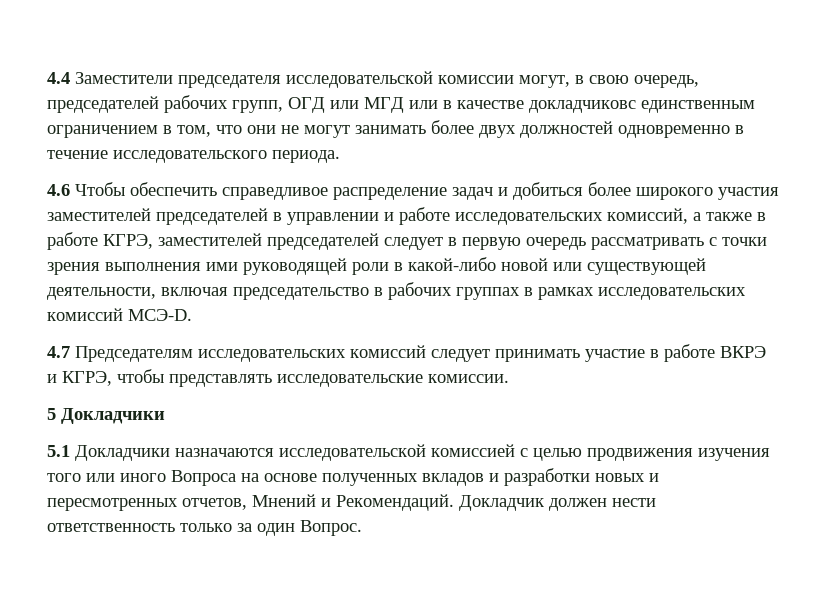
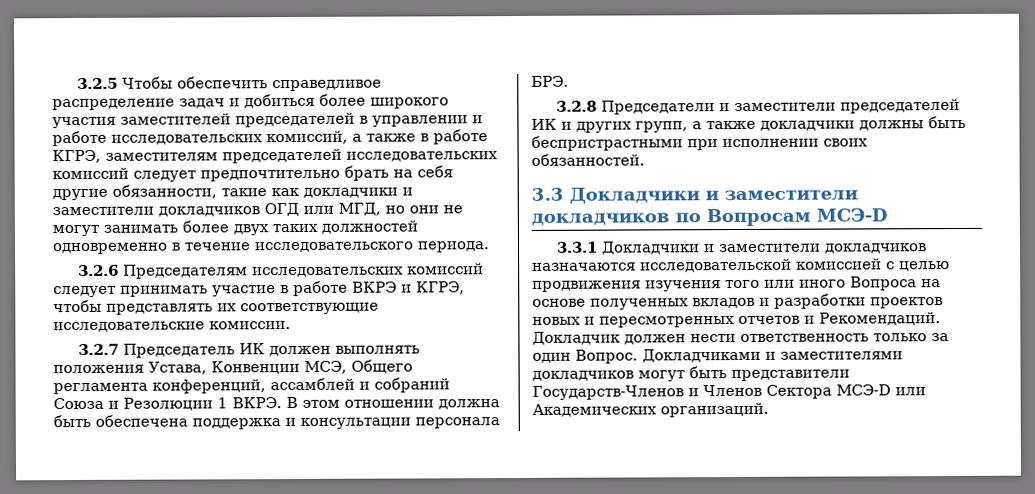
[47,71,699,88] [47,95,755,113] [47,120,744,138] [47,150,340,163] [47,184,70,196] 4.4 Заместители председателя исследовательской комиссии могут, в свою очередь, председателей рабочих групп, ОГД или МГД или в качестве докладчиковс единственным ограничением в том, что они не могут занимать более двух должностей одновременно в течение исследовательского периода. // 4.6 -> [76,77,118,90] 3.2.5
[158,233,767,250] [47,257,706,275] [47,282,746,300] [47,308,192,321] [47,346,70,358] заместителей председателей следует в первую очередь рассматривать с точки зрения выполнения ими руководящей роли в какой-либо новой или существующей деятельности, включая председательство в рабочих группах в рамках исследовательских комиссий МСЭ-D. // 4.7 -> [105,148,498,164] [52,165,453,182] [52,184,413,201] [52,202,463,217] [52,220,418,237] [52,241,490,255] [77,264,119,276] заместителям председателей исследовательских комиссий следует предпочтительно брать на себя другие обязанности, такие как докладчики и заместители докладчиков ОГД или МГД, но они не могут занимать более двух таких должностей одновременно в течение исследовательского периода. // 3.2.6
(272, 380) none -> [217,302,379,315] их соответствующие
[47,408,165,424] [47,445,170,461] 5 Докладчики // 5.1 Докладчики -> [77,343,420,358] [53,359,413,375] [53,377,450,395] [53,396,500,411] [53,414,500,430] [531,75,569,87] [555,98,960,115] [531,115,966,133] [531,135,868,151] [531,153,645,166] [531,187,858,204] [531,207,888,227] [555,241,927,255] 3.2.7 Председатель ИК должен выполнять положения Устава, Конвенции МСЭ, Общего регламента конференций, ассамблей и собраний Союза и Резолюции 1 ВКРЭ. В этом отношении должна быть обеспечена поддержка и консультации персонала БРЭ. // 3.2.8 Председатели и заместители председателей ИК и других групп, а также докладчики должны быть беспристрастными при исполнении своих обязанностей. // 3.3 Докладчики и заместители докладчиков по Вопросам МСЭ-D // 3.3.1 Докладчики и заместители докладчиков
(590, 477) none -> [870,297,943,309] проектов
[182,494,316,510] отчетов, Мнений -> [738,315,800,324] отчетов
(362, 528) none -> [642,348,903,363] [532,366,850,382] [532,384,926,400] [532,402,769,418] Докладчиками и заместителями докладчиков могут быть представители Государств-Членов и Членов Сектора МСЭ-D или Академических организаций.

